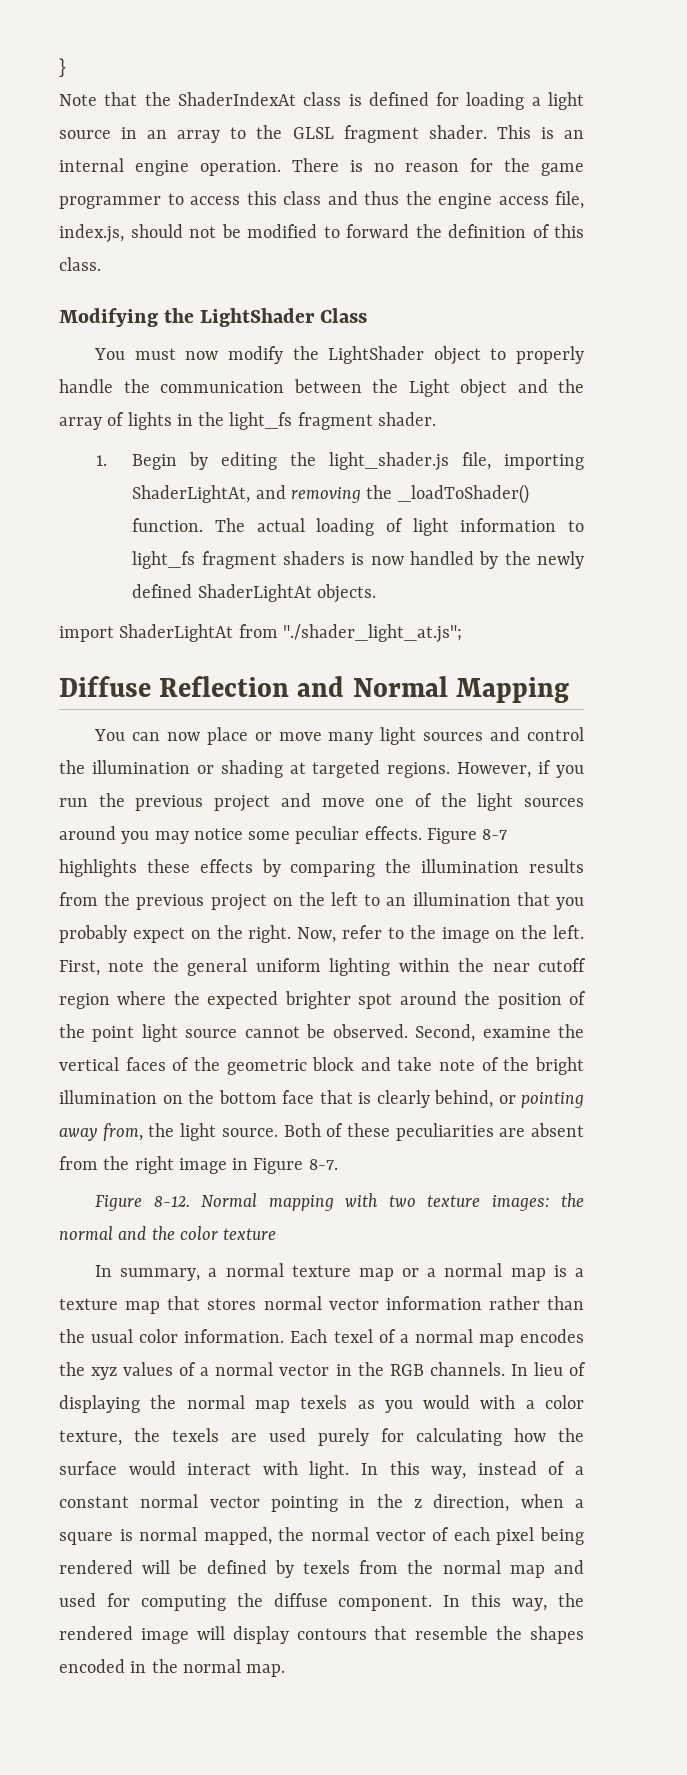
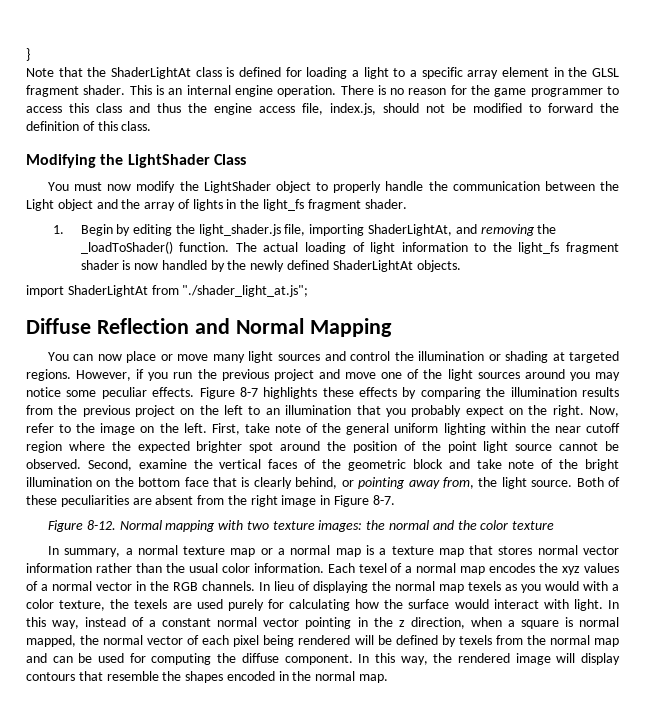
[177,92,296,106] ShaderIndexAt -> [111,67,191,79] ShaderLightAt
[59,127,247,143] source in an array to -> [393,67,564,79] to a specific array element in
[132,551,346,569] light_fs fragment shaders -> [492,242,620,254] [80,260,119,270] the light_fs fragment shader
[108,960,145,972] note -> [244,423,319,433] take note of
(584, 1567) none -> [52,653,93,663] can be

